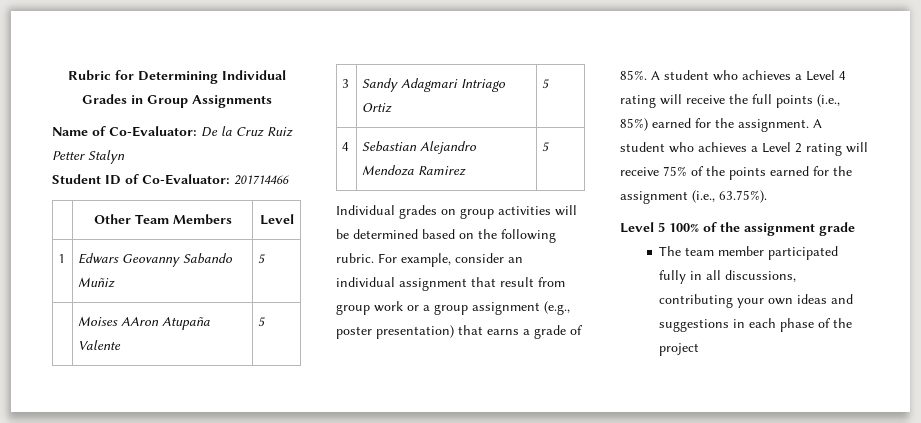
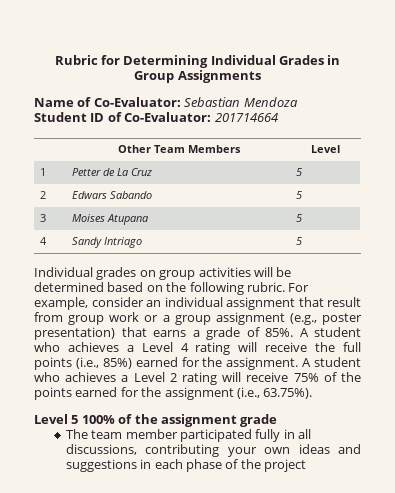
[201,126,293,137] [52,150,125,164] De la Cruz Ruiz Petter Stalyn -> [184,97,298,107] Sebastian Mendoza
[234,175,289,185] 201714466 -> [214,113,278,122] 201714664
[78,253,234,267] [78,277,116,288] [258,254,266,264] [78,316,211,330] [78,340,122,350] [258,317,266,327] [342,79,350,88] [362,78,507,92] [362,103,393,113] [542,79,550,89] [342,142,350,151] [362,141,478,154] [362,165,467,176] Edwars Geovanny Sabando Muñiz | 5 // | Moises AAron Atupaña Valente | 5 // 3 | Sandy Adagmari Intriago Ortiz | 5 // 4 | Sebastian Alejandro Mendoza Ramirez -> [72,168,153,176] [296,168,303,176] [40,191,47,199] [72,191,153,199] [296,191,303,199] [40,214,47,222] [72,214,150,225] [296,214,303,222] [40,237,48,245] [72,237,143,248] Petter de La Cruz | 5 // 2 | Edwars Sabando | 5 // 3 | Moises Atupana | 5 // 4 | Sandy Intriago

